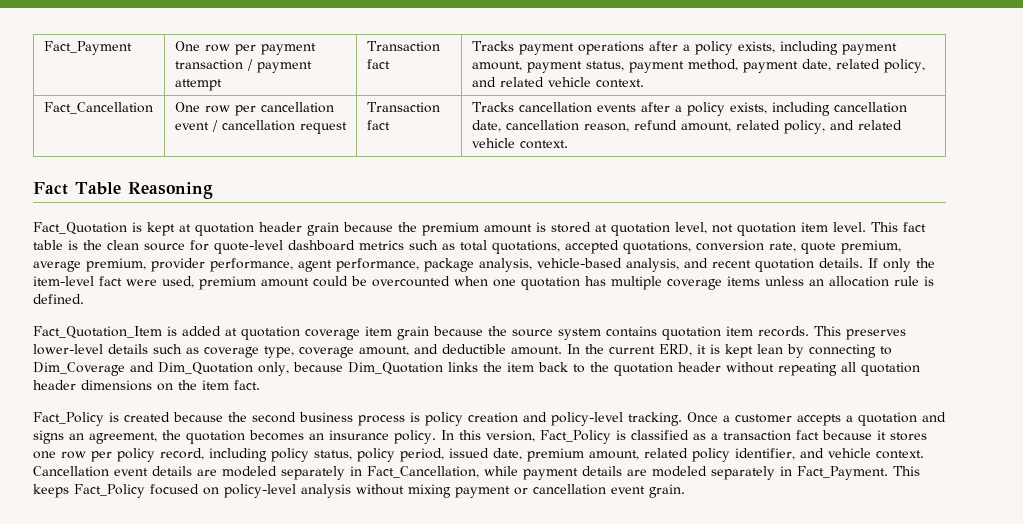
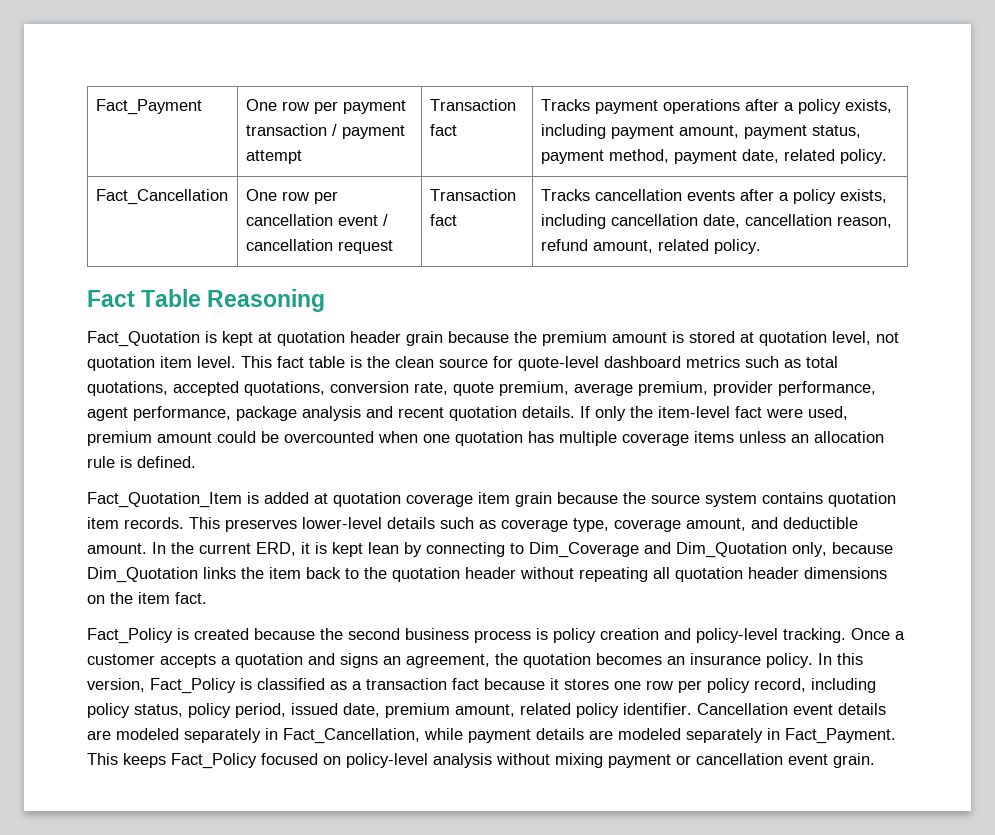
[883,59,925,73] [471,77,644,88] policy, and related vehicle context. -> [839,149,887,164] policy.
[783,120,902,134] [471,138,568,149] policy, and related vehicle context. -> [713,239,761,254] policy.
[479,258,679,272] analysis, vehicle-based analysis, -> [302,406,361,421] analysis
[735,448,924,460] identifier, and vehicle context. -> [623,703,692,715] identifier.

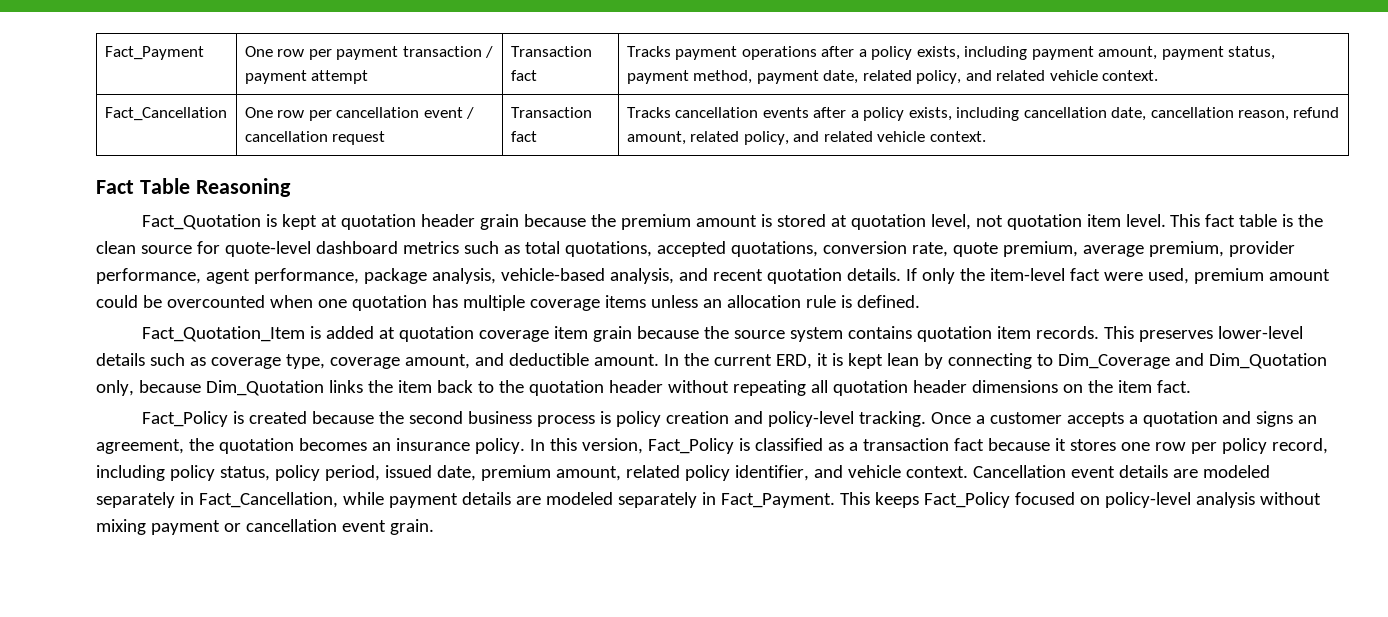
[839,149,887,164] policy. -> [916,70,1159,84] policy, and related vehicle context.
[713,239,761,254] policy. -> [743,131,986,145] policy, and related vehicle context.
[302,406,361,421] analysis -> [431,268,674,284] analysis, vehicle-based analysis,
[623,703,692,715] identifier. -> [734,465,968,481] identifier, and vehicle context.

